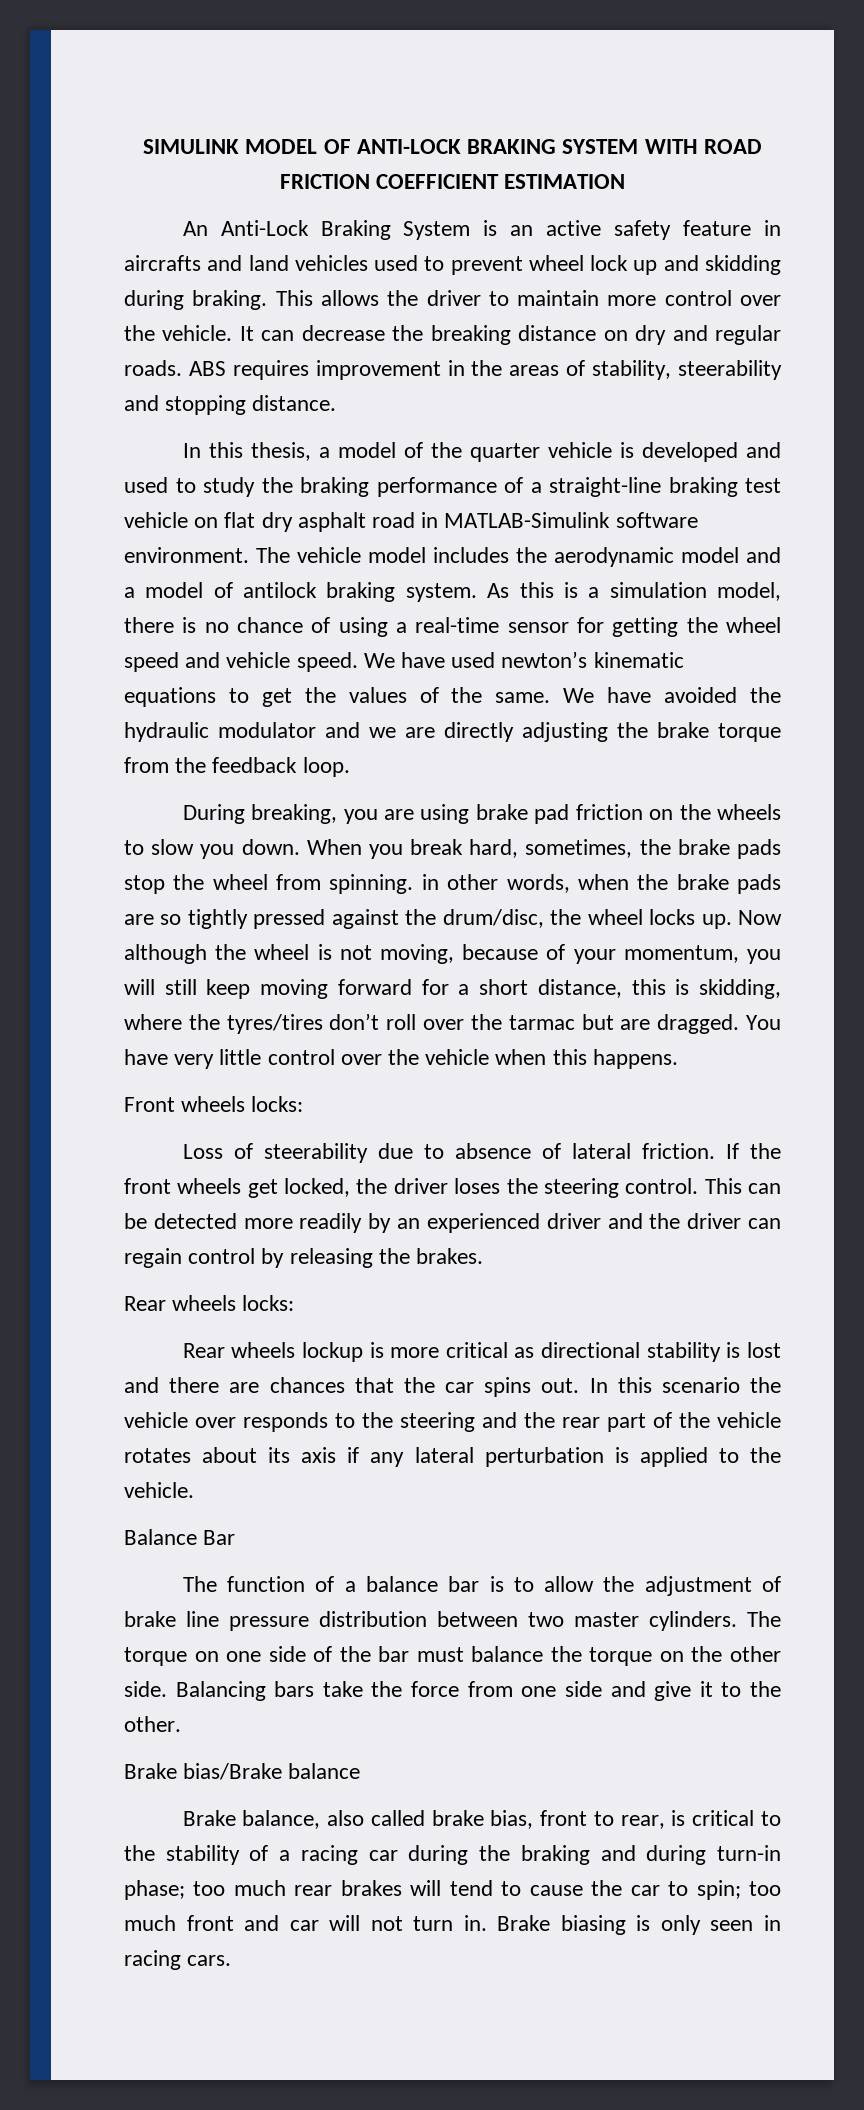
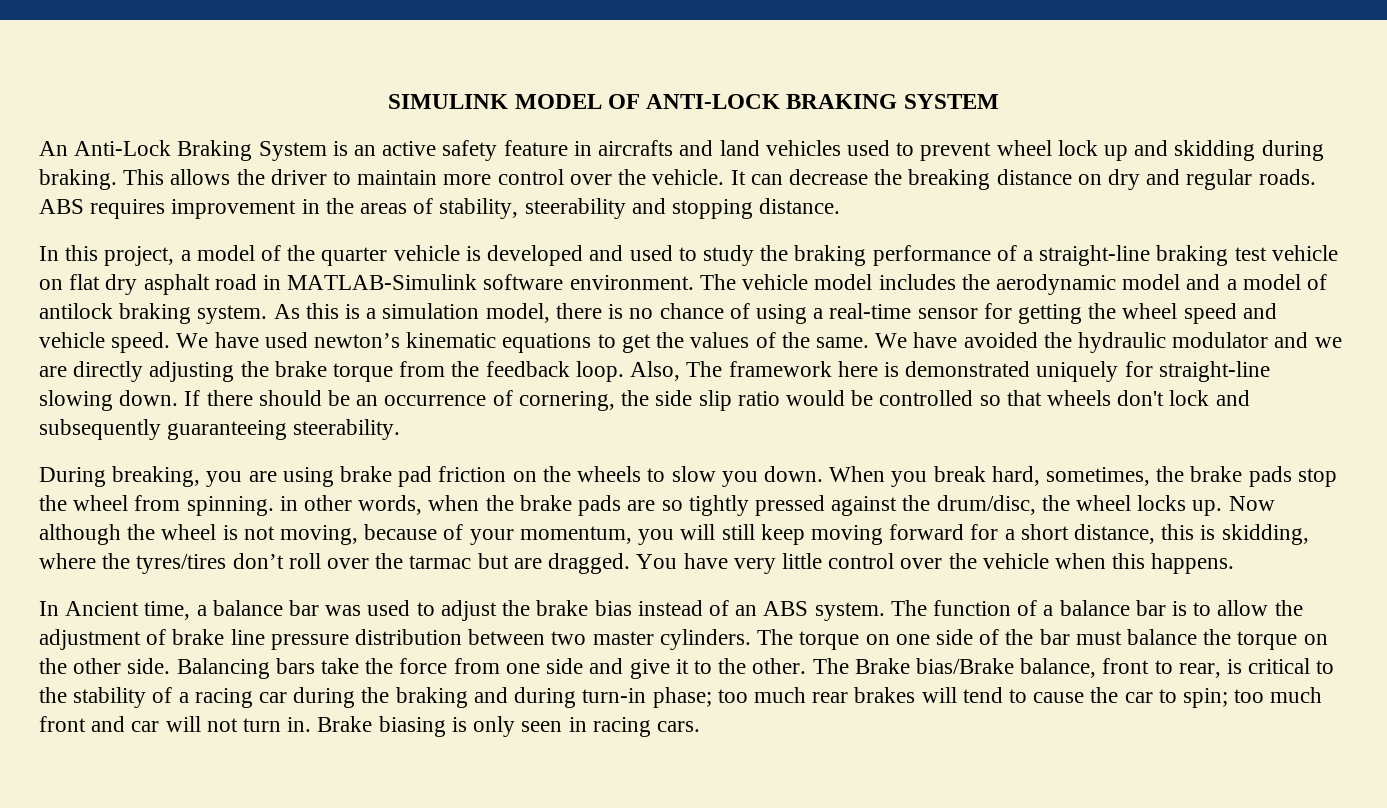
[644,139,762,154] [279,174,626,189] WITH ROAD FRICTION COEFFICIENT ESTIMATION -> (999, 101) none
[250,442,311,461] thesis, -> [104,246,175,266] project,
(350, 767) none -> [630,361,1270,382] [39,390,1250,411] [39,419,401,440] Also, The framework here is demonstrated uniquely for straight-line slowing down. If there should be an occurrence of cornering, the side slip ratio would be controlled so that wheels don't lock and subsequently guaranteeing steerability.
[124,1096,304,1112] [182,1143,781,1163] [124,1178,781,1198] [124,1213,782,1233] [124,1248,484,1268] [124,1295,295,1311] [182,1342,781,1362] [124,1377,781,1397] [124,1412,781,1432] [124,1447,781,1467] [124,1482,194,1498] [124,1529,236,1545] Front wheels locks: // Loss of steerability due to absence of lateral friction. If the front wheels get locked, the driver loses the steering control. This can be detected more readily by an experienced driver and the driver can regain control by releasing the brakes. // Rear wheels locks: // Rear wheels lockup is more critical as directional stability is lost and there are chances that the car spins out. In this scenario the vehicle over responds to the steering and the rear part of the vehicle rotates about its axis if any lateral perturbation is applied to the vehicle. // Balance Bar // -> [39,600,885,621] In Ancient time, a balance bar was used to adjust the brake bias instead of an ABS system.
(181, 1724) // -> [812,658,849,674] The
[288,1763,361,1779] [182,1810,534,1829] balance // Brake balance, also called brake bias, -> [1020,658,1097,678] balance,

